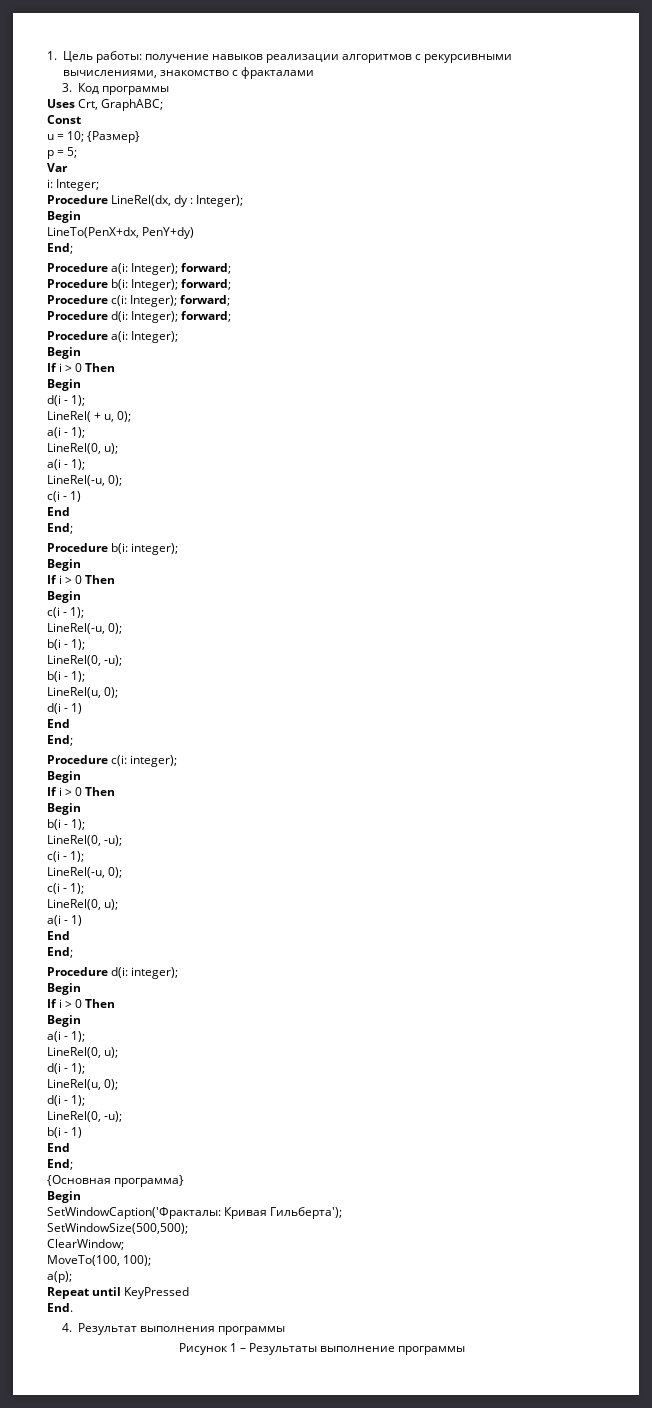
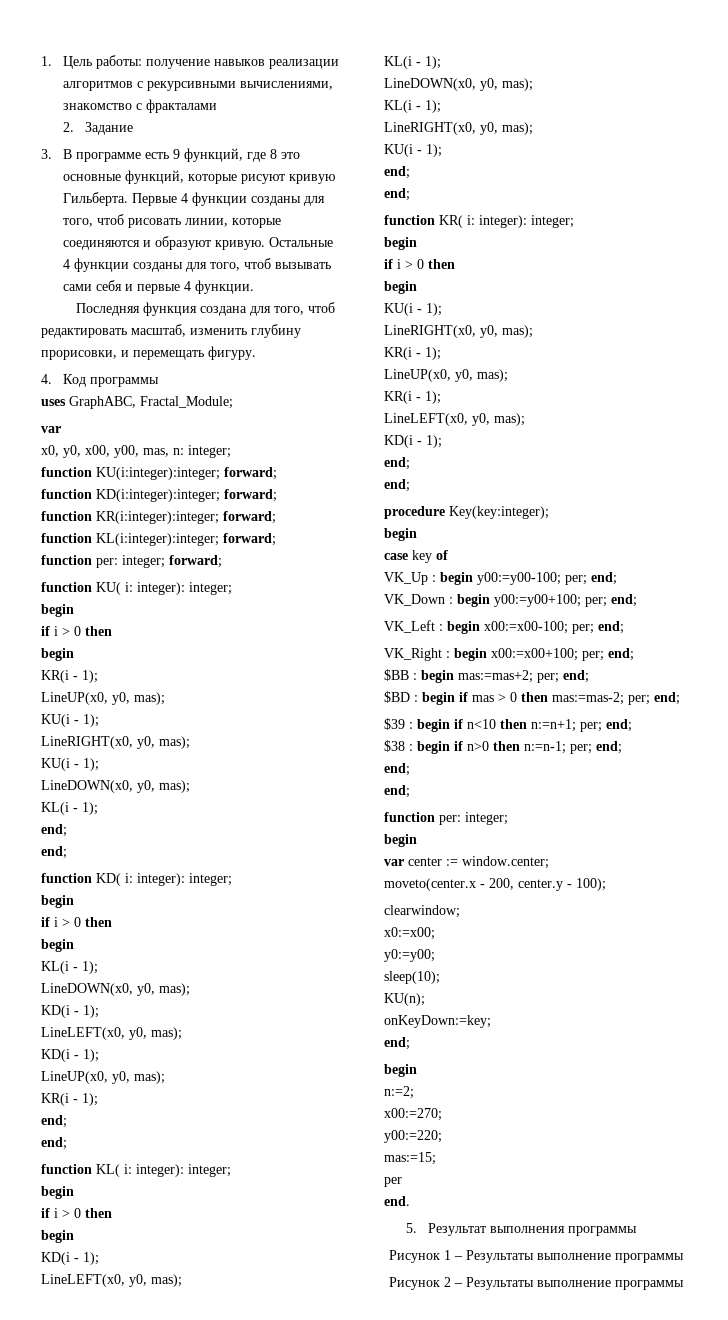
[61,83,169,95] [47,99,164,111] [47,115,81,124] [47,131,141,143] [47,147,78,159] [47,163,68,172] [47,179,100,191] [47,195,244,207] [47,211,81,223] [47,227,195,239] [47,243,73,254] [47,263,232,275] [47,279,232,291] [47,295,231,307] [47,311,232,323] [47,331,179,343] [47,347,81,359] [47,363,116,372] [47,379,81,391] [47,395,86,406] [47,411,132,422] [47,427,86,438] [47,443,119,454] [47,459,86,470] [47,475,123,486] [47,491,82,502] [47,507,70,516] [47,523,73,534] [47,543,179,555] [47,559,81,571] [47,575,116,584] [47,591,81,603] [47,607,85,618] [47,623,123,634] [47,639,86,650] [47,655,123,666] [47,671,86,682] [47,687,119,698] [47,703,83,714] [47,719,70,728] [47,735,73,746] [47,755,178,767] [47,771,81,783] [47,787,116,796] [47,803,81,815] [47,819,86,830] [47,835,123,846] [47,851,85,862] [47,867,123,878] [47,883,85,894] [47,899,119,910] [47,915,83,926] [47,931,70,940] [47,947,73,958] [47,967,179,979] [47,983,81,995] [47,999,116,1008] [47,1015,81,1027] [47,1031,86,1042] [47,1047,119,1058] [47,1063,86,1074] [47,1079,119,1090] [47,1095,86,1106] [47,1111,123,1122] [47,1127,83,1138] [47,1143,70,1152] [47,1159,73,1170] [47,1175,185,1187] [47,1191,81,1203] [47,1207,343,1219] [47,1223,188,1234] [47,1239,124,1250] [47,1255,152,1266] [47,1271,72,1283] [47,1287,190,1299] [47,1303,73,1312] [61,1323,72,1332] 3. Код программы // Uses Crt, GraphABC; // Const // u = 10; {Размер} // p = 5; // Var // i: Integer; // Procedure LineRel(dx, dy : Integer); // Begin // LineTo(PenX+dx, PenY+dy) // End; // Procedure a(i: Integer); forward; // Procedure b(i: Integer); forward; // Procedure c(i: Integer); forward; // Procedure d(i: Integer); forward; // Procedure a(i: Integer); // Begin // If i > 0 Then // Begin // d(i - 1); // LineRel( + u, 0); // a(i - 1); // LineRel(0, u); // a(i - 1); // LineRel(-u, 0); // c(i - 1) // End // End; // Procedure b(i: integer); // Begin // If i > 0 Then // Begin // c(i - 1); // LineRel(-u, 0); // b(i - 1); // LineRel(0, -u); // b(i - 1); // LineRel(u, 0); // d(i - 1) // End // End; // Procedure c(i: integer); // Begin // If i > 0 Then // Begin // b(i - 1); // LineRel(0, -u); // c(i - 1); // LineRel(-u, 0); // c(i - 1); // LineRel(0, u); // a(i - 1) // End // End; // Procedure d(i: integer); // Begin // If i > 0 Then // Begin // a(i - 1); // LineRel(0, u); // d(i - 1); // LineRel(u, 0); // d(i - 1); // LineRel(0, -u); // b(i - 1) // End // End; // {Основная программа} // Begin // SetWindowCaption('Фракталы: Кривая Гильберта'); // SetWindowSize(500,500); // ClearWindow; // MoveTo(100, 100); // a(p); // Repeat until KeyPressed // End. // 4. -> [63,122,134,135] [41,148,301,162] [63,170,336,184] [63,192,326,206] [63,214,282,228] [63,236,334,250] [63,258,332,272] [63,280,255,294] [75,302,335,316] [41,324,301,338] [41,346,256,360] [41,374,160,387] [41,396,233,409] [41,426,61,433] [41,445,231,458] [41,467,277,480] [41,489,277,502] [41,511,276,524] [41,533,276,546] [41,555,222,568] [41,582,232,595] [41,604,74,617] [41,626,112,636] [41,648,74,661] [41,670,98,683] [41,692,165,705] [41,714,99,727] [41,736,190,749] [41,758,99,771] [41,780,190,793] [41,802,98,815] [41,824,67,837] [41,846,67,859] [41,873,232,886] [41,895,74,908] [41,917,112,927] [41,939,74,952] [41,961,98,974] [41,983,190,996] [41,1005,99,1018] [41,1027,182,1040] [41,1049,99,1062] [41,1071,165,1084] [41,1093,98,1106] [41,1115,67,1128] [41,1137,67,1150] [41,1164,231,1177] [41,1186,74,1199] [41,1208,112,1218] [41,1230,74,1243] [41,1252,99,1265] [41,1274,182,1287] [384,56,441,69] [384,78,533,91] [384,100,441,113] [384,122,533,135] [384,144,442,157] [384,166,410,179] [384,188,410,201] [384,215,574,228] [384,237,417,250] [384,259,455,269] [384,281,417,294] [384,303,442,316] [384,325,533,338] [384,347,441,360] [384,369,508,382] [384,391,441,404] [384,413,525,426] [384,435,442,448] [384,457,410,470] [384,479,410,492] [384,506,549,519] [384,528,417,541] [384,550,448,563] [384,572,617,585] [384,594,637,607] [384,620,624,634] [384,648,634,661] [384,669,589,683] [384,691,680,705] [384,718,632,732] [384,740,622,754] [384,763,410,776] [384,785,410,798] [384,812,508,825] [384,834,417,847] [384,856,549,869] [384,878,606,891] [384,905,460,918] [384,927,435,940] [384,949,435,962] [384,971,440,984] [384,993,425,1006] [384,1015,491,1028] [384,1037,410,1050] [384,1064,417,1077] [384,1086,414,1099] [384,1108,442,1121] [384,1130,442,1143] [384,1152,436,1165] [384,1177,402,1187] [384,1196,410,1206] [406,1223,418,1233] 2. Задание // 3. В программе есть 9 функций, где 8 это основные функций, которые рисуют кривую Гильберта. Первые 4 функции созданы для того, чтоб рисовать линии, которые соединяются и образуют кривую. Остальные 4 функции созданы для того, чтоб вызывать сами себя и первые 4 функции. // Последняя функция создана для того, чтоб редактировать масштаб, изменить глубину прорисовки, и перемещать фигуру. // 4. Код программы // uses GraphABC, Fractal_Module; // var // x0, y0, x00, y00, mas, n: integer; // function KU(i:integer):integer; forward; // function KD(i:integer):integer; forward; // function KR(i:integer):integer; forward; // function KL(i:integer):integer; forward; // function per: integer; forward; // function KU( i: integer): integer; // begin // if i > 0 then // begin // KR(i - 1); // LineUP(x0, y0, mas); // KU(i - 1); // LineRIGHT(x0, y0, mas); // KU(i - 1); // LineDOWN(x0, y0, mas); // KL(i - 1); // end; // end; // function KD( i: integer): integer; // begin // if i > 0 then // begin // KL(i - 1); // LineDOWN(x0, y0, mas); // KD(i - 1); // LineLEFT(x0, y0, mas); // KD(i - 1); // LineUP(x0, y0, mas); // KR(i - 1); // end; // end; // function KL( i: integer): integer; // begin // if i > 0 then // begin // KD(i - 1); // LineLEFT(x0, y0, mas); // KL(i - 1); // LineDOWN(x0, y0, mas); // KL(i - 1); // LineRIGHT(x0, y0, mas); // KU(i - 1); // end; // end; // function KR( i: integer): integer; // begin // if i > 0 then // begin // KU(i - 1); // LineRIGHT(x0, y0, mas); // KR(i - 1); // LineUP(x0, y0, mas); // KR(i - 1); // LineLEFT(x0, y0, mas); // KD(i - 1); // end; // end; // procedure Key(key:integer); // begin // case key of // VK_Up : begin y00:=y00-100; per; end; // VK_Down : begin y00:=y00+100; per; end; // VK_Left : begin x00:=x00-100; per; end; // VK_Right : begin x00:=x00+100; per; end; // $BB : begin mas:=mas+2; per; end; // $BD : begin if mas > 0 then mas:=mas-2; per; end; // $39 : begin if n<10 then n:=n+1; per; end; // $38 : begin if n>0 then n:=n-1; per; end; // end; // end; // function per: integer; // begin // var center := window.center; // moveto(center.x - 200, center.y - 100); // clearwindow; // x0:=x00; // y0:=y00; // sleep(10); // KU(n); // onKeyDown:=key; // end; // begin // n:=2; // x00:=270; // y00:=220; // mas:=15; // per // end. // 5.
(466, 1350) none -> [388,1277,684,1290] // Рисунок 2 – Результаты выполнение программы

